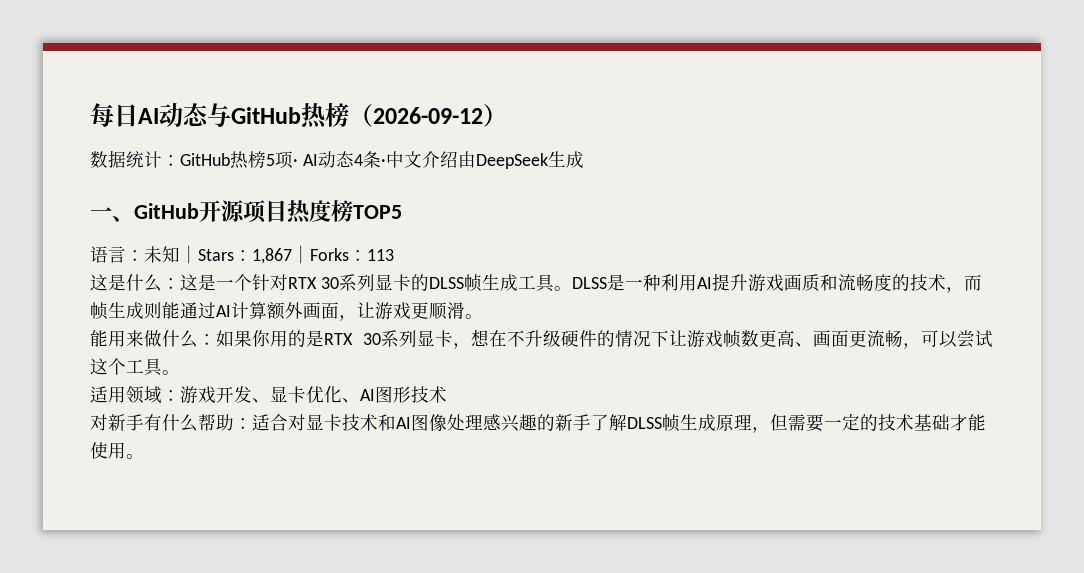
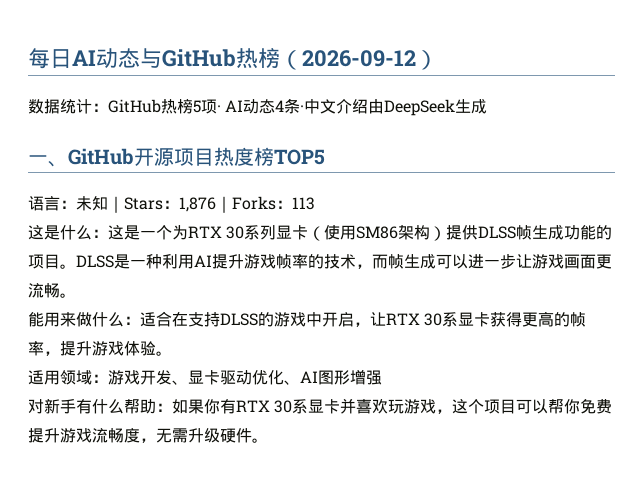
[252,248,292,264] 1,867 -> [179,197,216,212] 1,876
[252,274,555,292] 针对RTX 30系列显卡的DLSS帧生成工具 -> [172,225,613,241] [28,254,60,269] 为RTX 30系列显卡（使用SM86架构）提供DLSS帧生成功能的项目
[783,274,892,292] 画质和流畅度 -> [276,254,308,269] 帧率
[144,302,483,321] [90,329,993,349] [90,358,163,376] 则能通过AI计算额外画面，让游戏更顺滑。 // 能用来做什么：如果你用的是RTX 30系列显卡，想在不升级硬件的情况下让游戏帧数更高、画面更流畅，可以尝试这个工具 -> [436,254,612,269] [28,283,76,298] [28,311,587,327] [28,341,156,356] 可以进一步让游戏画面更流畅。 // 能用来做什么：适合在支持DLSS的游戏中开启，让RTX 30系显卡获得更高的帧率，提升游戏体验
(306, 394) none -> [220,370,252,385] 驱动
[411,386,447,403] 技术 -> [350,369,382,385] 增强
[252,413,986,433] [90,442,126,459] 适合对显卡技术和AI图像处理感兴趣的新手了解DLSS帧生成原理，但需要一定的技术基础才能使用 -> [172,398,613,414] [28,428,252,443] 如果你有RTX 30系显卡并喜欢玩游戏，这个项目可以帮你免费提升游戏流畅度，无需升级硬件

